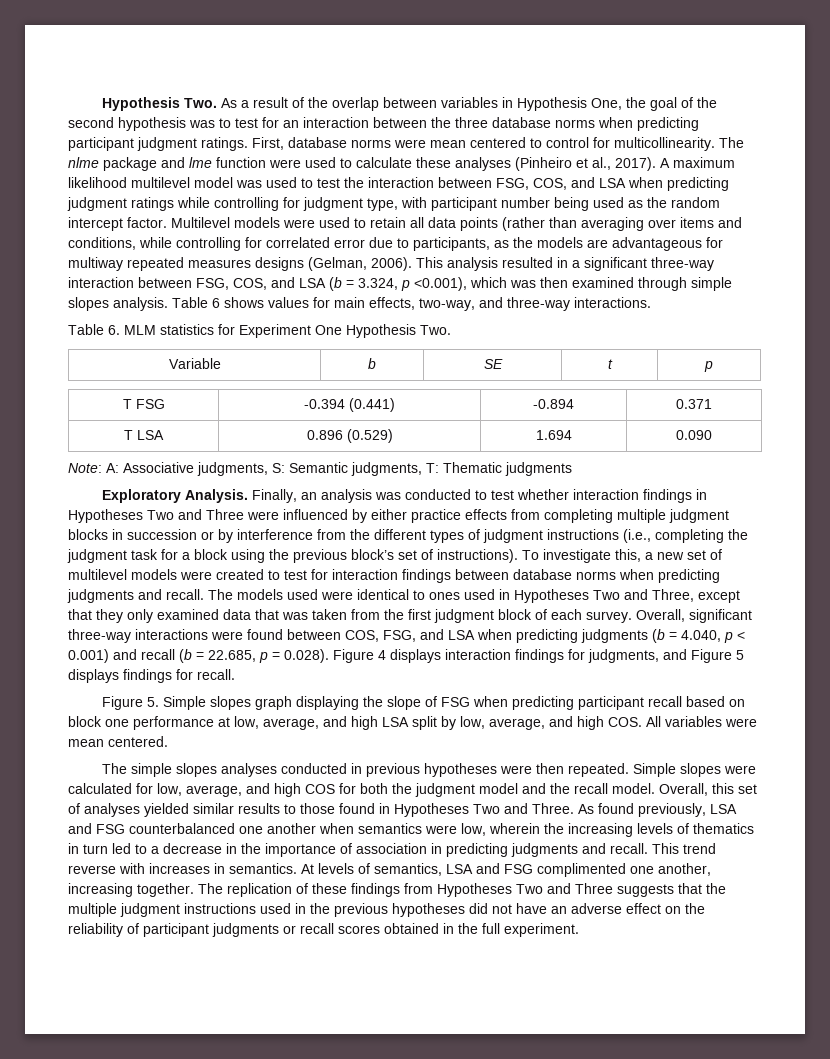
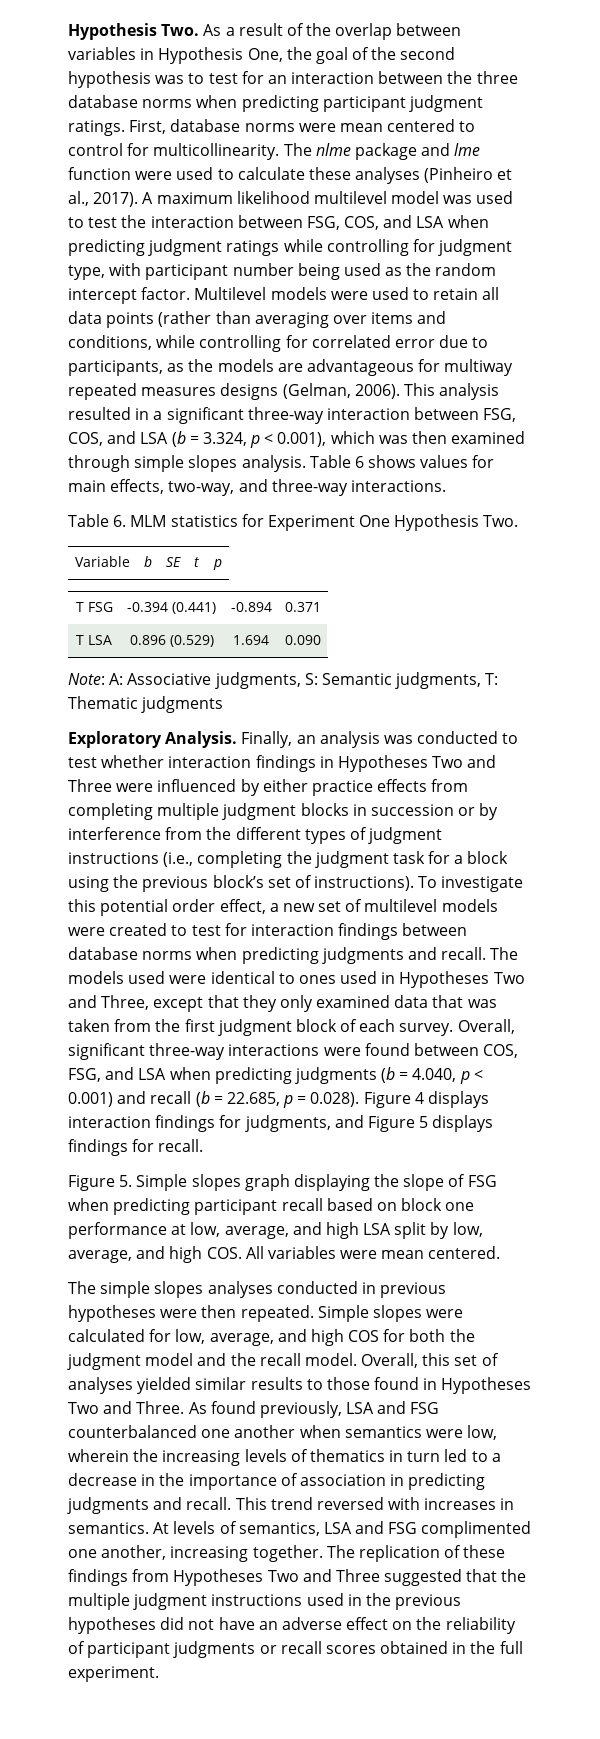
[414,277,467,291] <0.001), -> [264,432,327,447] < 0.001),
[615,549,641,562] this, -> [68,899,266,916] this potential order effect,
[68,865,116,874] reverse -> [316,1497,384,1510] reversed
[617,884,674,897] suggests -> [384,1569,463,1586] suggested

